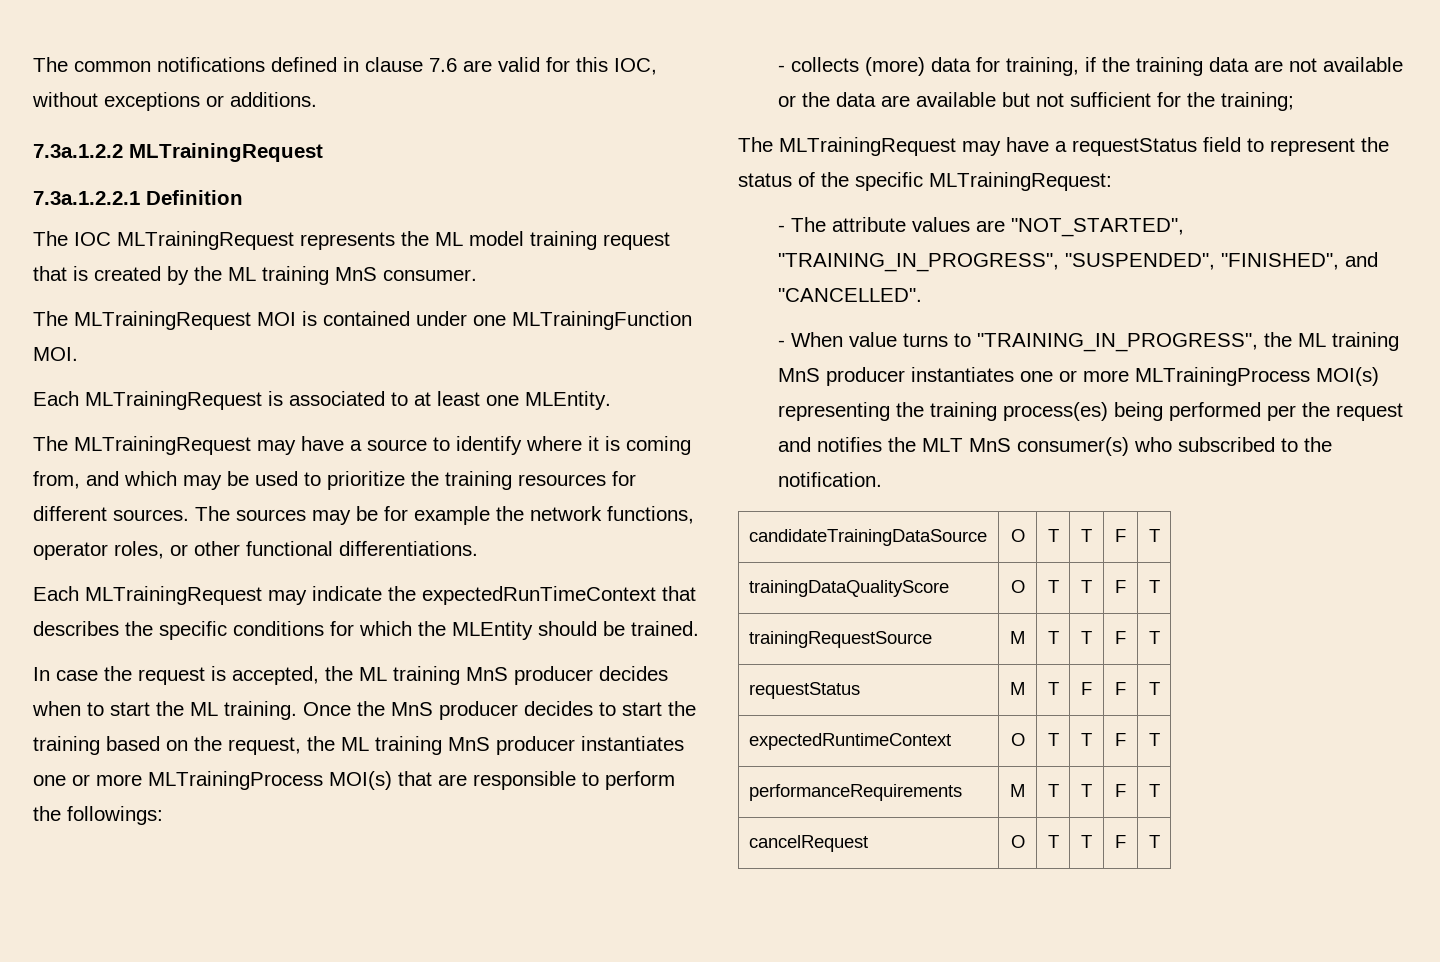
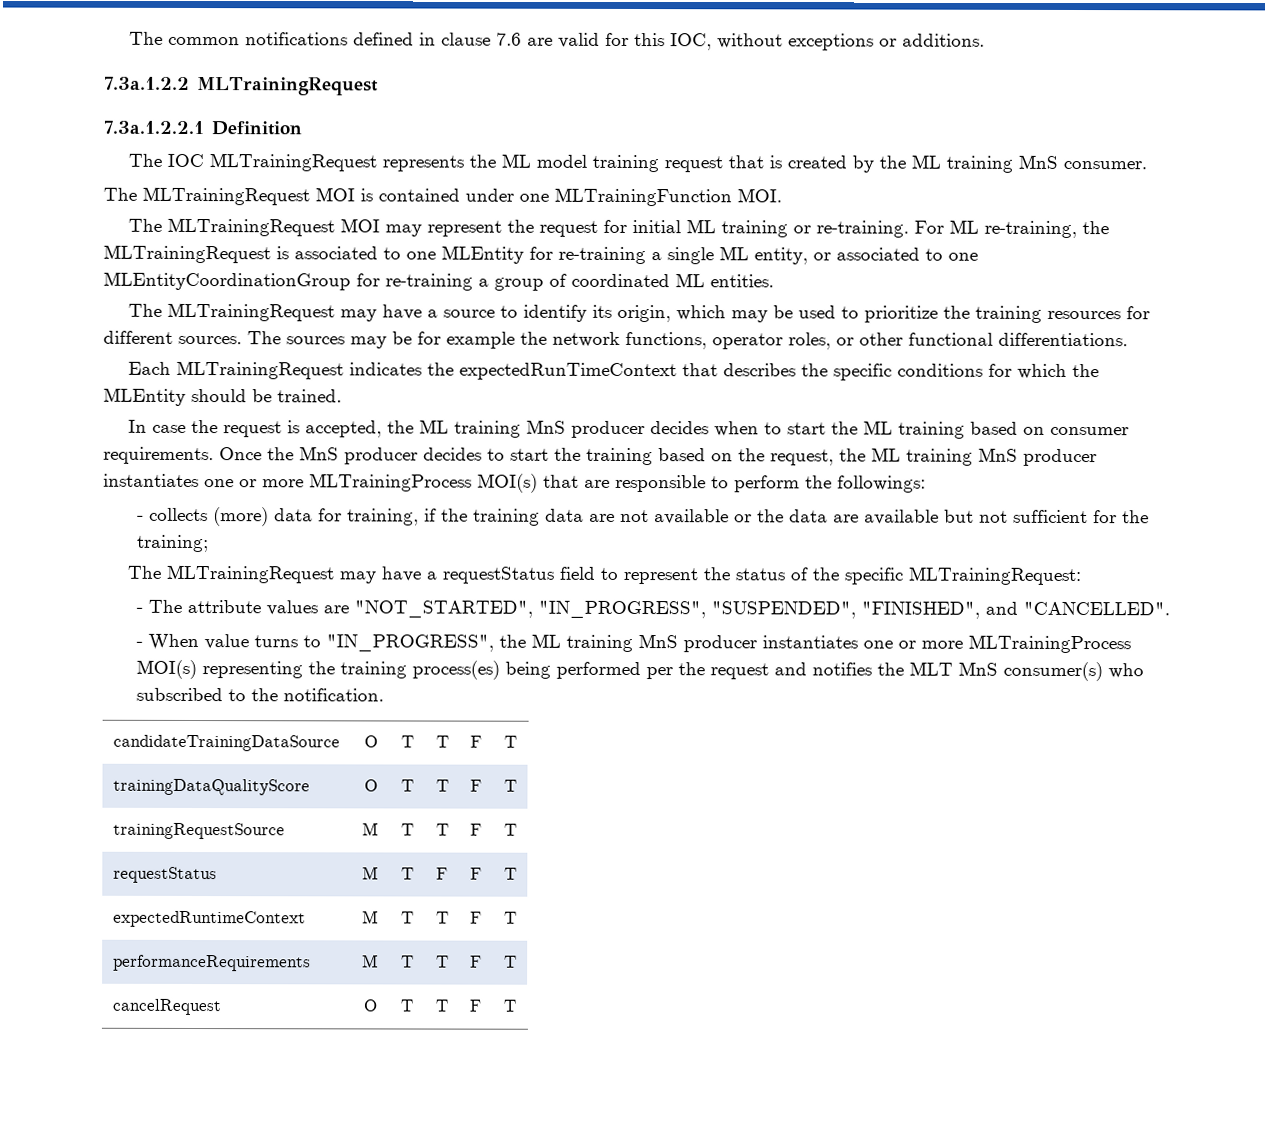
[33,391,611,410] Each MLTrainingRequest is associated to at least one MLEntity. -> [128,217,1110,239] [103,244,978,265] [103,271,774,291] The MLTrainingRequest MOI may represent the request for initial ML training or re-training. For ML re-training, the MLTrainingRequest is associated to one MLEntity for re-training a single ML entity, or associated to one MLEntityCoordinationGroup for re-training a group of coordinated ML entities.
[526,436,691,455] [33,471,119,489] where it is coming from, and -> [592,304,672,323] its origin,
[268,586,382,605] may indicate -> [349,362,423,376] indicates
[224,701,297,720] training. -> [898,421,1130,439] [103,446,214,465] training based on consumer requirements.
[778,253,1060,272] "TRAINING_IN_PROGRESS", -> [538,600,707,619] "IN_PROGRESS",
[977,333,1259,352] "TRAINING_IN_PROGRESS", -> [326,634,495,652] "IN_PROGRESS",
[1010,733,1025,746] O -> [362,910,379,924] M

